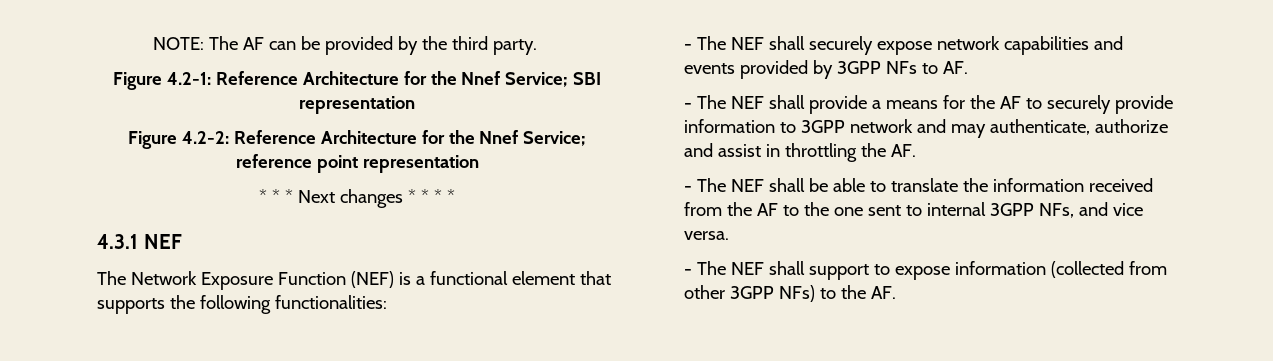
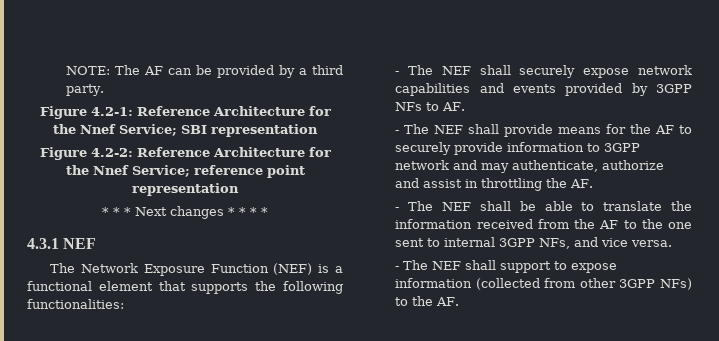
[422,36,448,50] the -> [298,68,307,75] a
[872,100,882,109] a -> (554, 130) none

